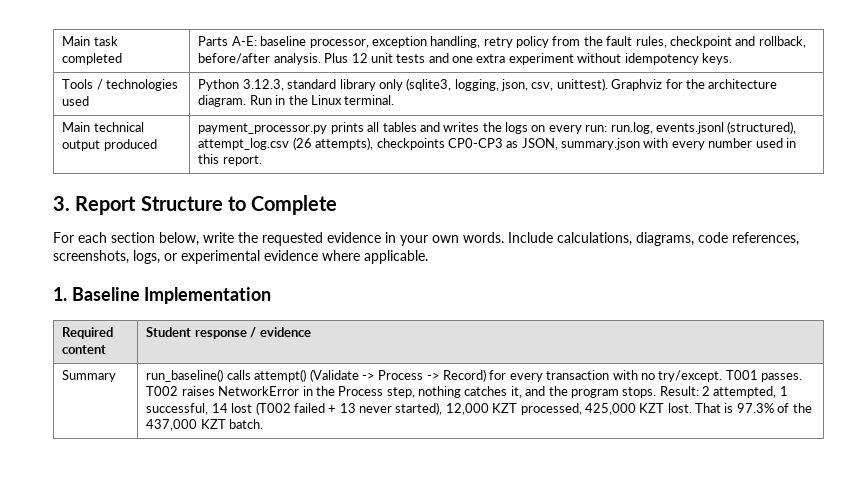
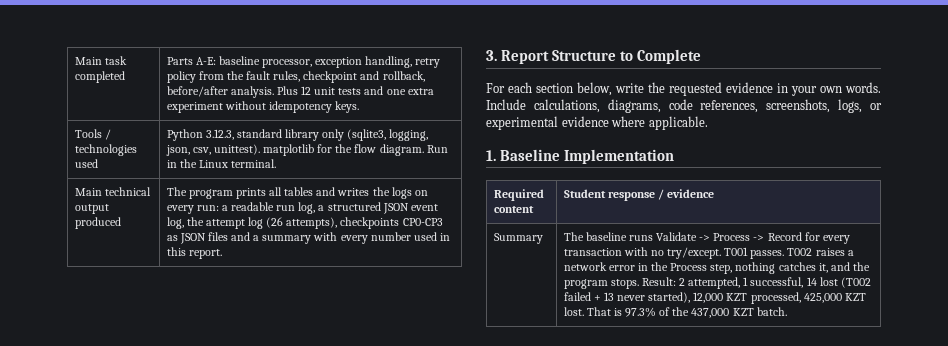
[611,79,663,91] Graphviz -> [263,144,315,156] matplotlib
[708,79,778,89] architecture -> [354,144,377,153] flow
[198,123,328,134] payment_processor.py -> [166,187,233,199] The program
[610,121,797,134] [198,138,290,150] run.log, events.jsonl (structured), attempt_log.csv -> [222,202,438,214] [166,217,264,229] a readable run log, a structured JSON event log, the attempt log
[521,138,641,150] JSON, summary.json -> [179,232,312,244] JSON files and a summary
[146,369,359,382] run_baseline() calls attempt() (Validate -> [563,232,698,241] The baseline runs Validate
[443,369,487,382] Record) -> [767,232,802,241] Record
[218,386,300,396] NetworkError -> [847,250,854,256] [563,262,635,271] a network error

